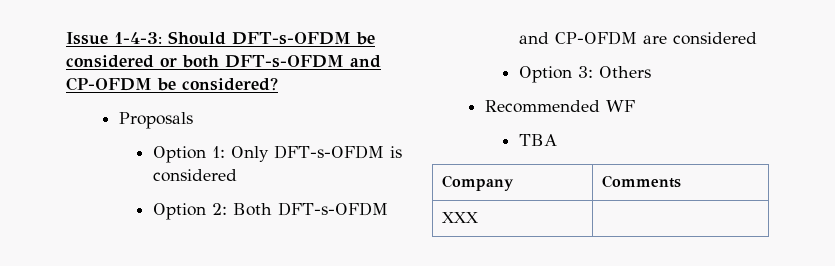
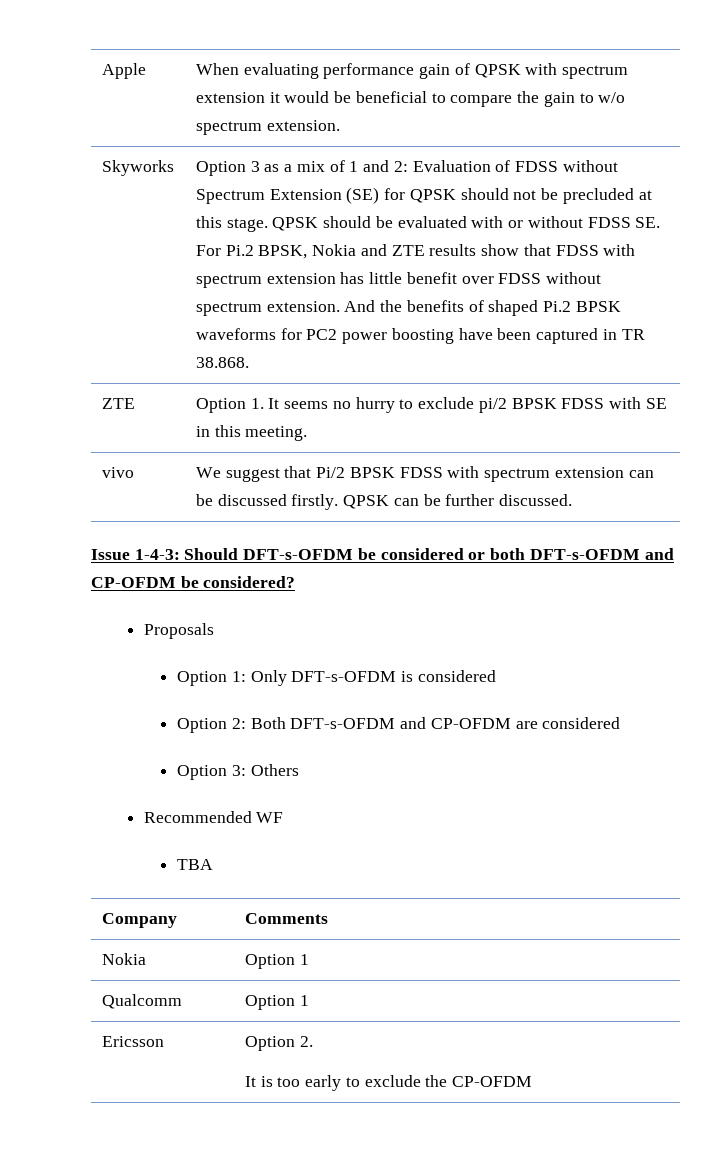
(66, 38) none -> [101,63,146,79] [195,63,629,79] [195,91,626,107] [195,120,340,135] [101,160,174,176] [195,160,618,176] [195,187,652,204] [195,216,661,232] [195,244,636,259] [195,272,602,288] [195,300,621,316] [195,328,645,344] [195,357,249,368] [101,398,135,409] [195,397,667,413] [195,425,308,441] [101,467,134,478] [195,466,654,482] [195,494,573,510] Apple | When evaluating performance gain of QPSK with spectrum extension it would be beneficial to compare the gain to w/o spectrum extension. // Skyworks | Option 3 as a mix of 1 and 2: Evaluation of FDSS without Spectrum Extension (SE) for QPSK should not be precluded at this stage. QPSK should be evaluated with or without FDSS SE. For Pi.2 BPSK, Nokia and ZTE results show that FDSS with spectrum extension has little benefit over FDSS without spectrum extension. And the benefits of shaped Pi.2 BPSK waveforms for PC2 power boosting have been captured in TR 38.868. // ZTE | Option 1. It seems no hurry to exclude pi/2 BPSK FDSS with SE in this meeting. // vivo | We suggest that Pi/2 BPSK FDSS with spectrum extension can be discussed firstly. QPSK can be further discussed. //
[441,212,478,223] XXX | -> [101,953,146,965] [244,954,309,969] [101,994,182,1009] [244,995,309,1010] [101,1036,164,1047] [244,1036,313,1051] [244,1075,533,1091] Nokia | Option 1 // Qualcomm | Option 1 // Ericsson | Option 2. // It is too early to exclude the CP-OFDM

